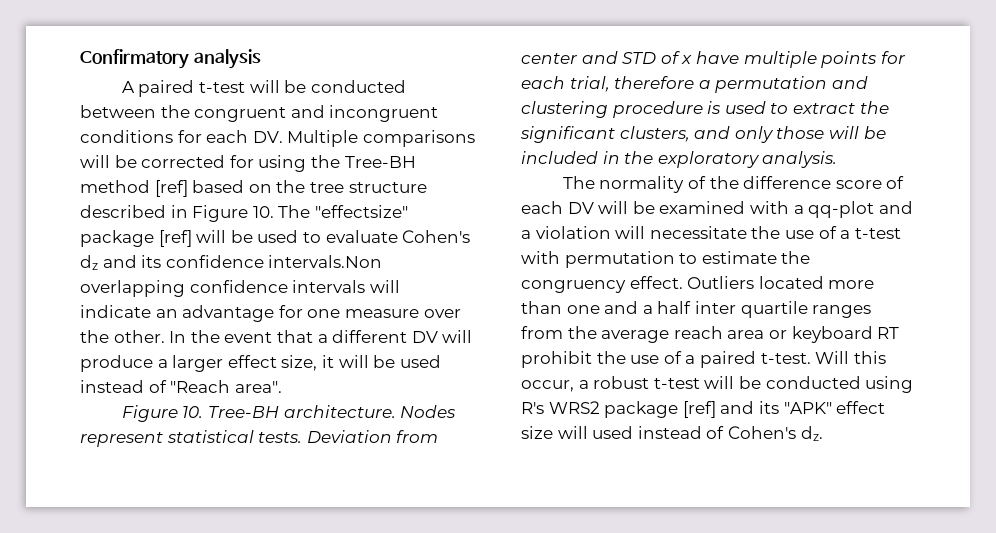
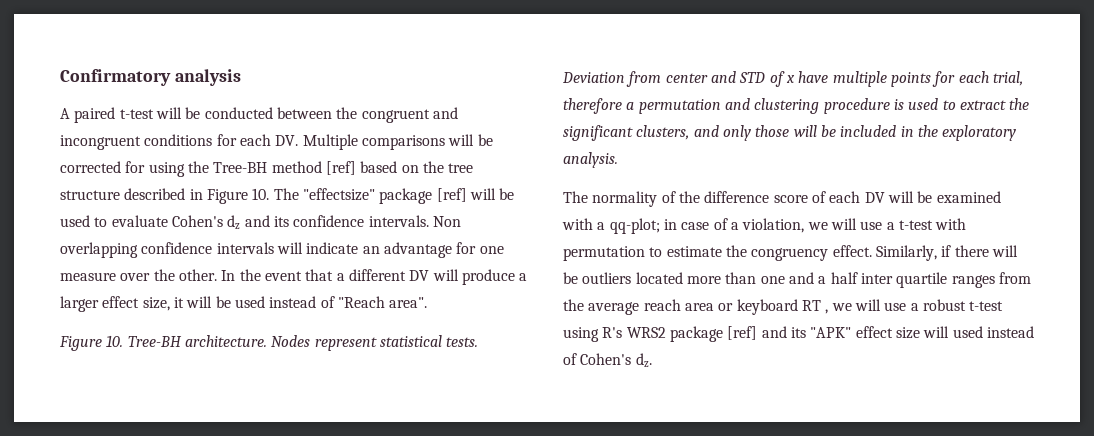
[268,255,383,268] intervals.Non -> [368,215,461,227] intervals. Non
[808,201,913,218] [521,226,837,239] qq-plot and a violation will necessitate the use of -> [609,218,883,234] qq-plot; in case of a violation, we will use
[687,276,755,289] Outliers -> [875,245,1018,261] [563,272,632,284] Similarly, if there will be outliers
[521,351,886,368] [521,376,861,392] prohibit the use of a paired t-test. Will this occur, a robust t-test will be conducted -> [825,299,1004,314] , we will use a robust t-test

